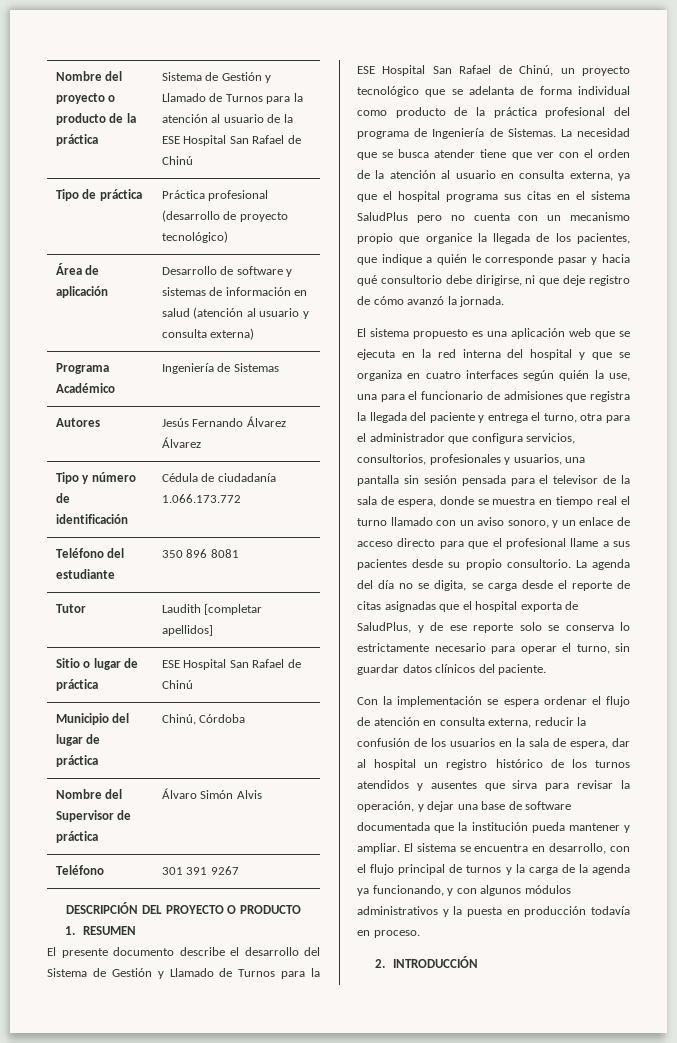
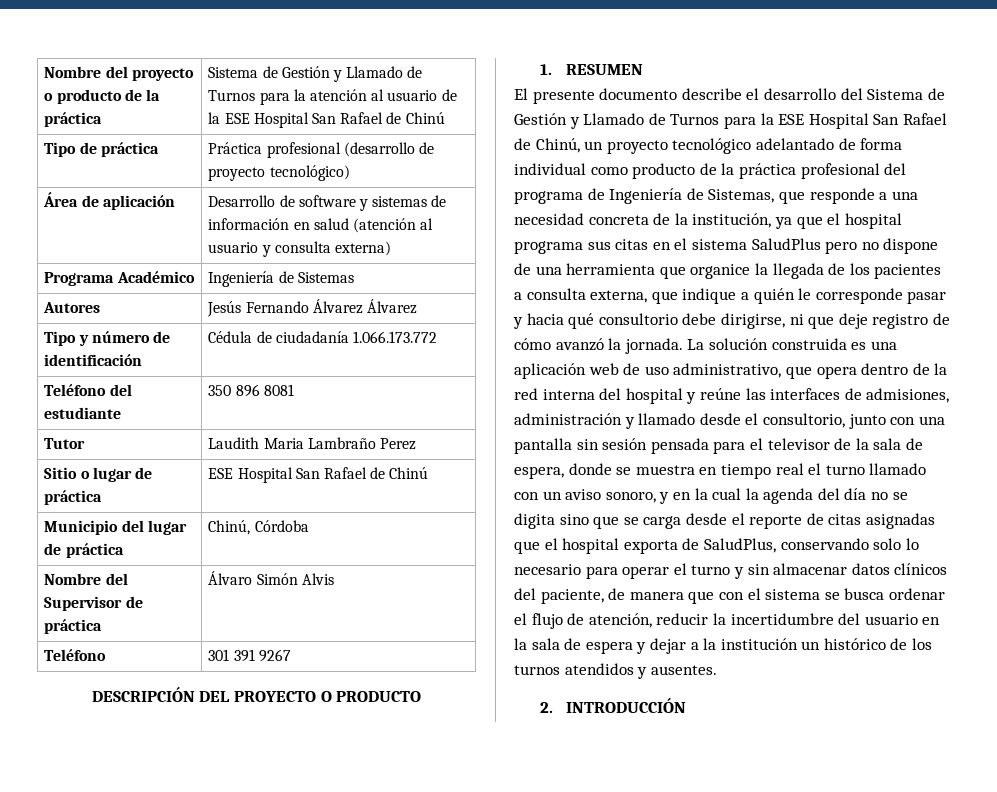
[204,604,263,615] [161,625,213,636] [completar apellidos] -> [263,437,417,450] Maria Lambraño Perez
[425,86,514,97] que se adelanta -> [755,138,834,150] adelantado
[507,128,630,137] [357,149,630,160] [357,170,613,181] Sistemas. La necesidad que se busca atender tiene que ver con el orden de la atención al usuario en consulta externa, -> [708,188,918,204] [514,213,772,228] Sistemas, que responde a una necesidad concreta de la institución,
[473,212,630,221] [357,233,393,244] cuenta con un mecanismo propio -> [883,238,939,254] [514,263,656,275] dispone de una herramienta
[577,233,630,244] pacientes, -> [874,264,942,279] [514,288,648,303] pacientes a consulta externa,
[357,328,468,339] // El sistema propuesto -> [687,338,847,350] La solución construida
[595,331,630,339] [357,349,415,360] que se ejecuta en -> [623,363,930,379] de uso administrativo, que opera dentro de
[592,352,630,360] [357,370,630,381] [357,391,630,402] [357,412,631,423] [357,433,576,444] [357,454,562,465] que se organiza en cuatro interfaces según quién la use, una para el funcionario de admisiones que registra la llegada del paciente y entrega el turno, otra para el administrador que configura servicios, consultorios, profesionales y usuarios, -> [699,388,950,403] [514,413,916,429] reúne las interfaces de admisiones, administración y llamado desde el consultorio, junto con
[561,517,630,526] [357,538,630,549] [357,559,587,570] un enlace de acceso directo para que el profesional llame a sus pacientes desde su propio consultorio. La -> [672,488,759,500] en la cual la
[434,580,467,591] digita, -> [514,513,620,529] digita sino que
[417,622,630,633] [357,643,630,654] [357,664,547,675] [357,696,630,707] [357,717,587,728] [357,738,630,749] [357,759,488,770] y de ese reporte solo se conserva lo estrictamente necesario para operar el turno, sin guardar datos clínicos del paciente. // Con la implementación se espera ordenar el flujo de atención en consulta externa, reducir la confusión de los usuarios en la sala de espera, dar al hospital un registro -> [780,538,919,550] [514,563,948,579] [514,588,945,604] [514,613,941,629] [514,638,821,654] conservando solo lo necesario para operar el turno y sin almacenar datos clínicos del paciente, de manera que con el sistema se busca ordenar el flujo de atención, reducir la incertidumbre del usuario en la sala de espera y dejar a la institución un
[430,780,630,791] [357,801,572,812] [357,822,630,833] [357,843,630,854] [357,864,630,875] [357,885,571,896] [357,906,630,917] [357,930,420,938] ausentes que sirva para revisar la operación, y dejar una base de software documentada que la institución pueda mantener y ampliar. El sistema se encuentra en desarrollo, con el flujo principal de turnos y la carga de la agenda ya funcionando, y con algunos módulos administrativos y la puesta en producción todavía en proceso. -> [650,665,717,675] ausentes.

